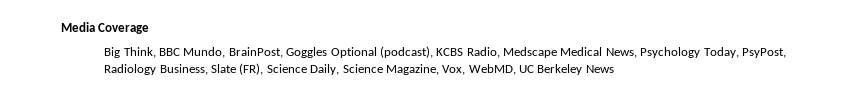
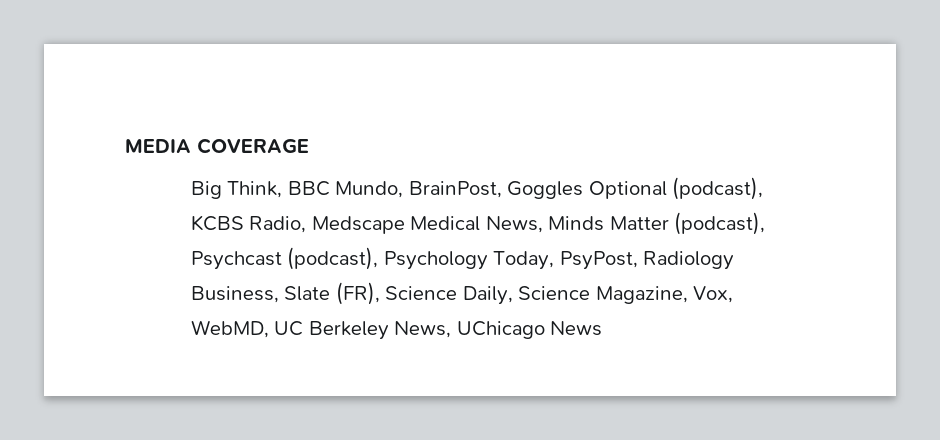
[61,22,150,34] Media Coverage -> [125,138,309,154] MEDIA COVERAGE
(637, 53) none -> [548,212,766,235] [190,247,379,270] Minds Matter (podcast), Psychcast (podcast),
(583, 69) none -> [394,321,545,339] News, UChicago

